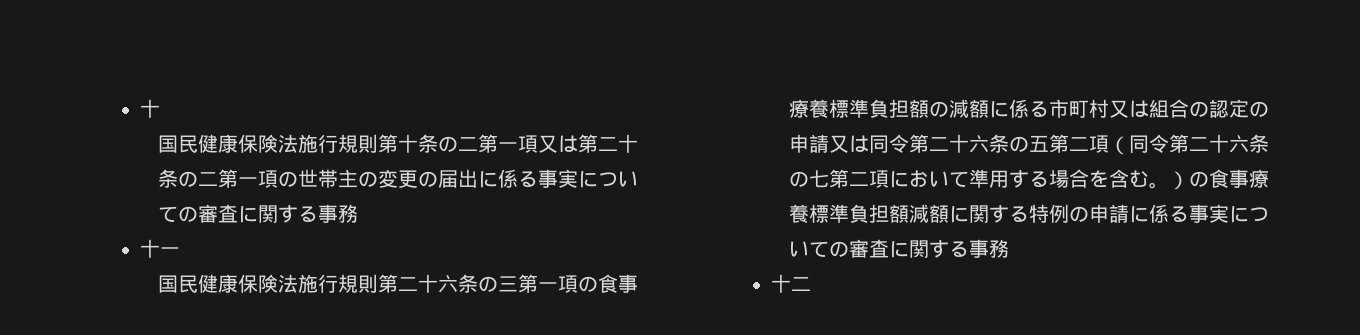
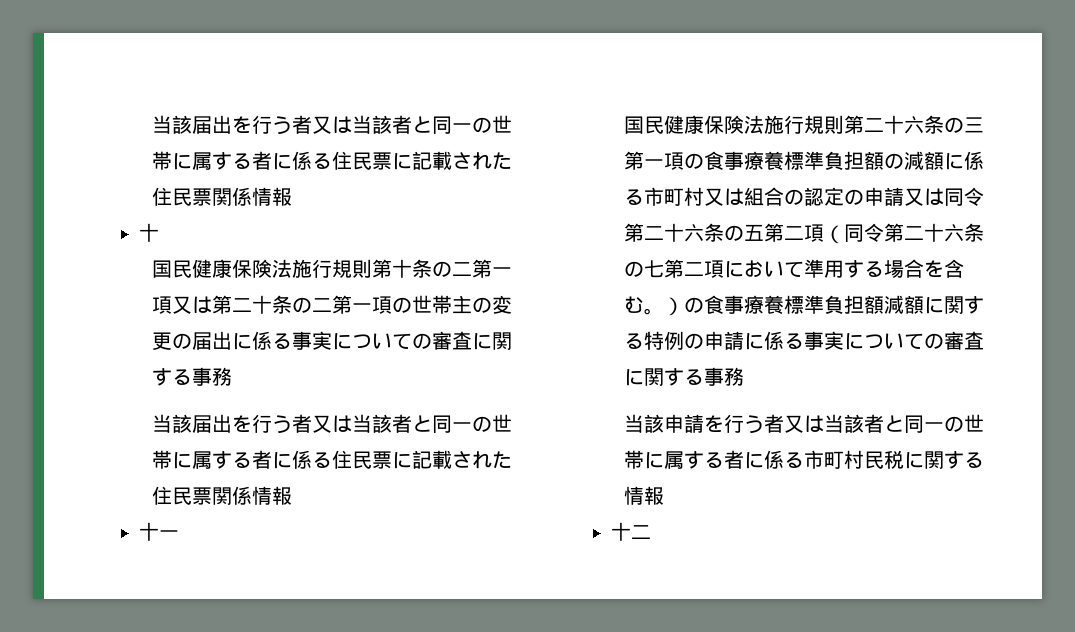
(140, 108) none -> [151,115,512,135] [151,151,512,170] [151,187,292,206] 当該届出を行う者又は当該者と同一の世帯に属する者に係る住民票に記載された住民票関係情報 //
(358, 213) none -> [151,414,512,434] [151,450,512,469] [151,486,292,505] // 当該届出を行う者又は当該者と同一の世帯に属する者に係る住民票に記載された住民票関係情報
(1009, 248) none -> [623,414,984,434] [623,450,984,469] [623,486,664,505] // 当該申請を行う者又は当該者と同一の世帯に属する者に係る市町村民税に関する情報

